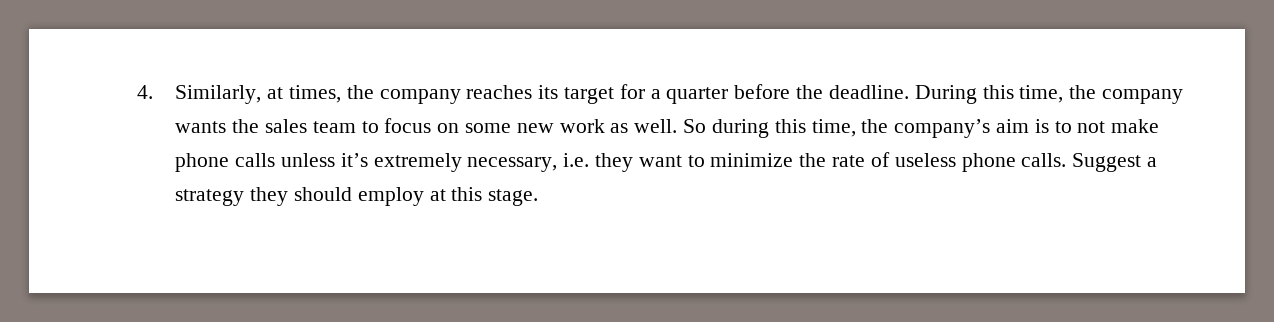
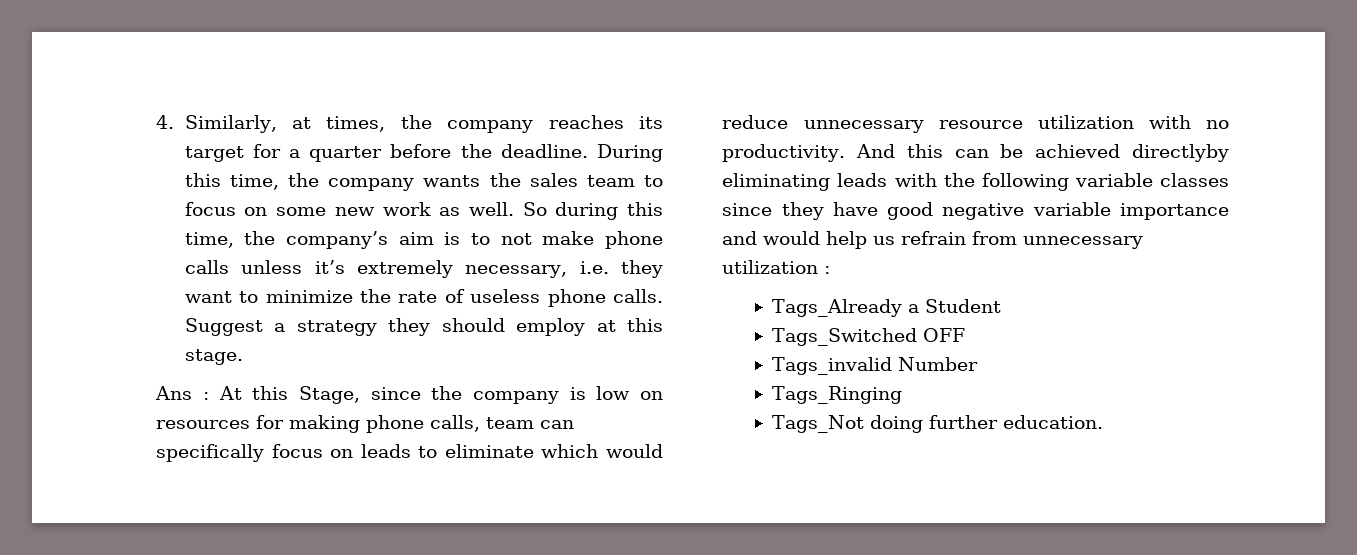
(539, 197) none -> [155,386,663,404] [156,415,575,433] [156,444,663,462] [722,115,1229,133] [722,144,1229,162] [722,173,1229,191] [722,202,1229,220] [722,231,1144,249] [722,260,831,274] [771,299,1001,317] [771,328,965,346] [771,357,978,375] [771,386,902,404] [771,415,1103,433] // Ans : At this Stage, since the company is low on resources for making phone calls, team can specifically focus on leads to eliminate which would reduce unnecessary resource utilization with no productivity. And this can be achieved directlyby eliminating leads with the following variable classes since they have good negative variable importance and would help us refrain from unnecessary utilization : // Tags_Already a Student // Tags_Switched OFF // Tags_invalid Number // Tags_Ringing // Tags_Not doing further education.

